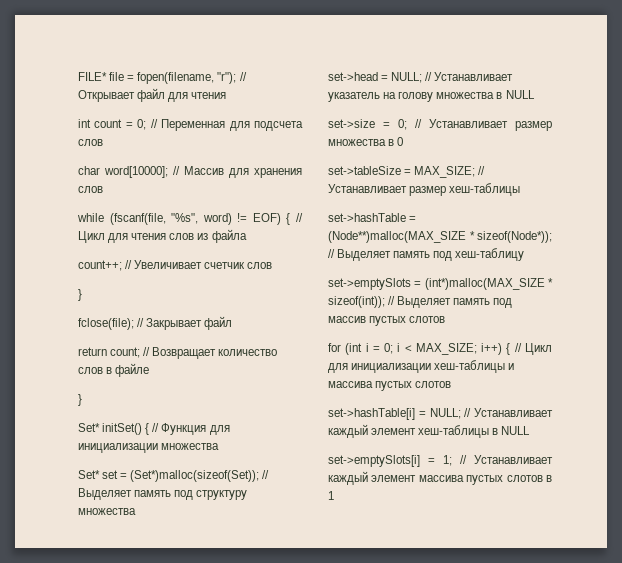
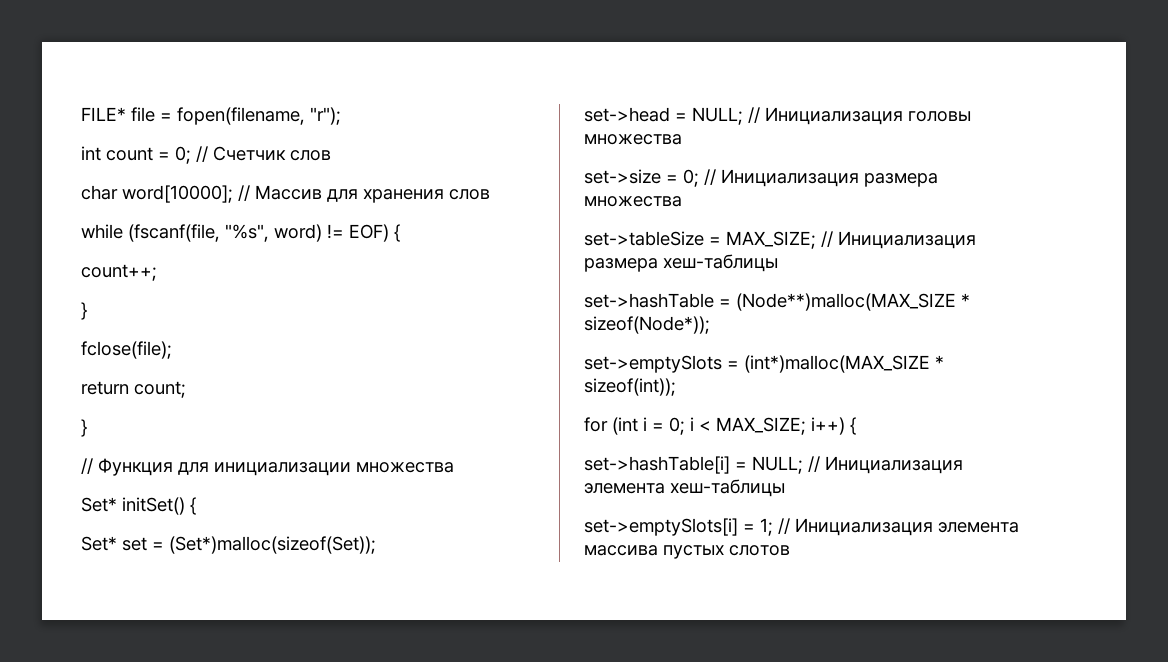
[239,72,247,81] [78,88,227,102] // Открывает файл для чтения -> (341, 116) none
[161,119,303,131] Переменная для подсчета -> [213,146,286,161] Счетчик
[295,213,303,222] [78,229,247,243] [78,260,273,271] // Цикл для чтения слов из файла // count++; // Увеличивает счетчик слов -> [81,264,157,281] // count++;
[137,316,233,330] // Закрывает файл -> (172, 350) none
[143,347,278,359] [78,363,150,377] [78,394,82,406] [78,423,150,435] // Возвращает количество слов в файле // } // Set* initSet() { -> [81,419,87,437] // } //
(220, 446) none -> [81,497,196,515] // Set* initSet() {
[262,470,270,479] [78,488,248,500] [78,508,136,515] // Выделяет память под структуру множества -> (376, 545) none
[434,72,514,81] [328,90,535,102] Устанавливает указатель на голову множества в NULL -> [765,107,971,125] [584,134,682,145] Инициализация головы множества
[429,119,552,131] [328,137,404,146] Устанавливает размер множества в 0 -> [721,169,938,187] [584,196,682,207] Инициализация размера множества
[328,184,447,196] Устанавливает размер -> [838,231,976,249] [584,258,658,272] Инициализация размера
[328,248,525,261] // Выделяет память под хеш-таблицу -> (710, 325) none
[388,296,513,308] [328,316,446,326] // Выделяет память под массив пустых слотов -> (676, 387) none
[514,343,552,355] [328,360,515,373] [328,381,452,391] // Цикл для инициализации хеш-таблицы и массива пустых слотов -> (856, 426) none
[474,408,553,417] [328,424,531,438] Устанавливает каждый элемент хеш-таблицы в NULL -> [825,456,963,474] [584,479,785,497] Инициализация элемента хеш-таблицы
[474,455,553,464] [328,471,552,485] [328,491,334,500] Устанавливает каждый элемент массива пустых слотов в 1 -> [795,518,1019,536] [584,545,790,559] Инициализация элемента массива пустых слотов

